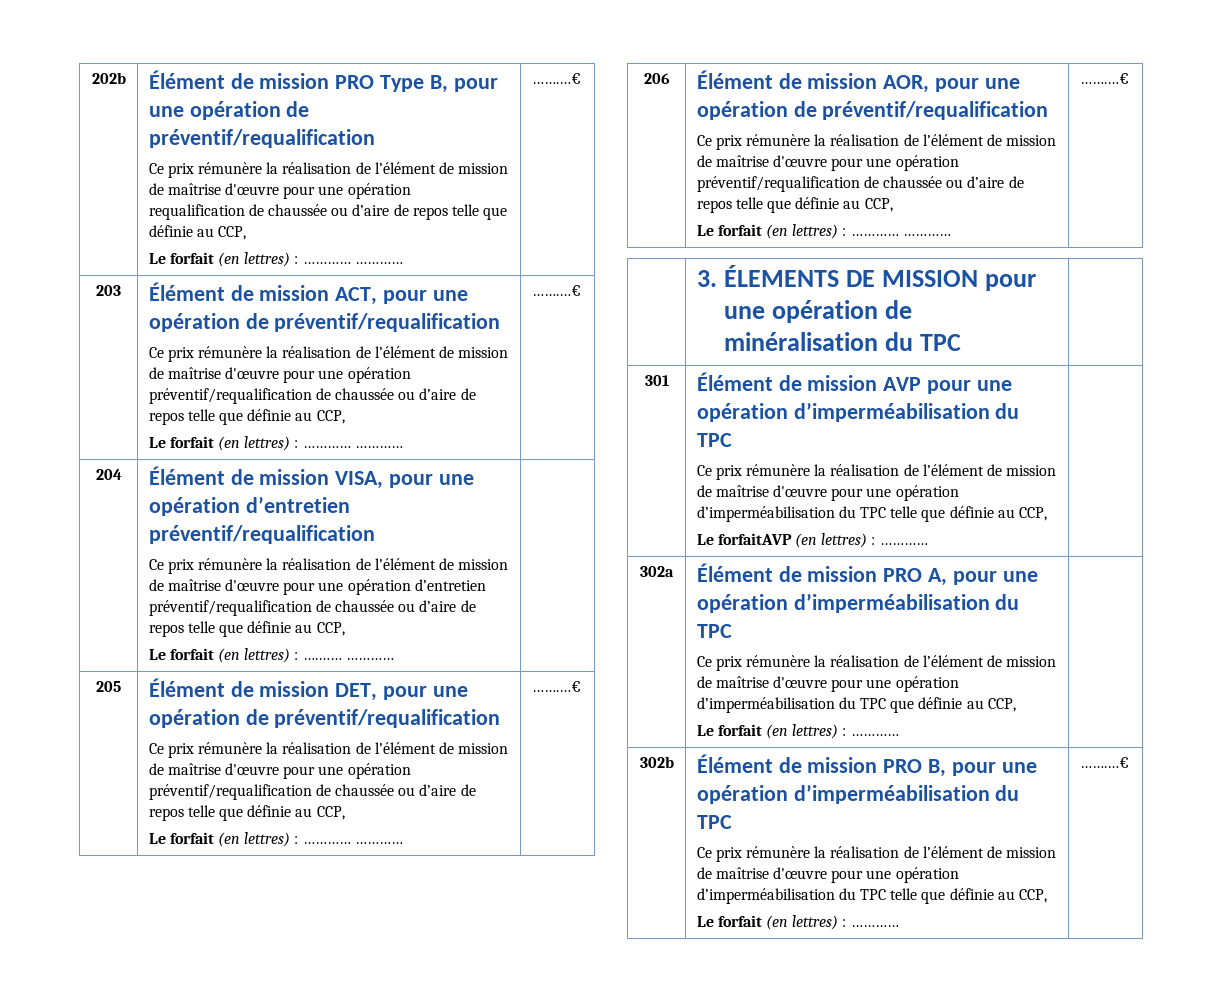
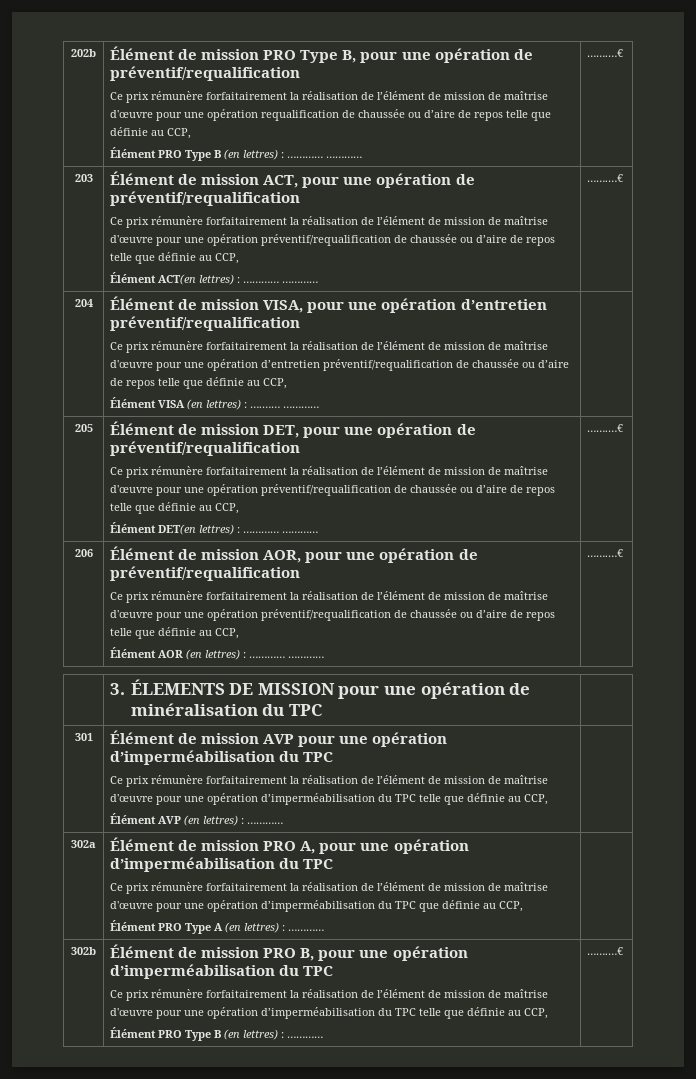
(262, 168) none -> [206,92,288,100] forfaitairement
[148,252,214,264] Le forfait -> [110,147,222,161] Élément PRO Type B
(262, 352) none -> [206,217,288,225] forfaitairement
[148,436,240,451] Le forfait (en -> [110,272,197,285] Élément ACT(en
(262, 564) none -> [206,342,288,350] forfaitairement
[148,648,214,660] Le forfait -> [110,397,186,408] Élément VISA
(262, 748) none -> [206,467,288,475] forfaitairement
[148,832,240,847] Le forfait (en -> [110,522,197,535] Élément DET(en
(810, 140) none -> [206,592,288,600] forfaitairement
[696,224,762,236] Le forfait -> [110,647,184,658] Élément AOR
(810, 470) none -> [206,776,288,784] forfaitairement
[696,533,792,545] Le forfaitAVP -> [110,813,182,824] Élément AVP
(810, 661) none -> [206,883,288,891] forfaitairement
[696,724,762,736] Le forfait -> [110,920,224,934] Élément PRO Type A
(810, 852) none -> [206,990,288,998] forfaitairement
[696,915,762,927] Le forfait -> [110,1027,222,1041] Élément PRO Type B

